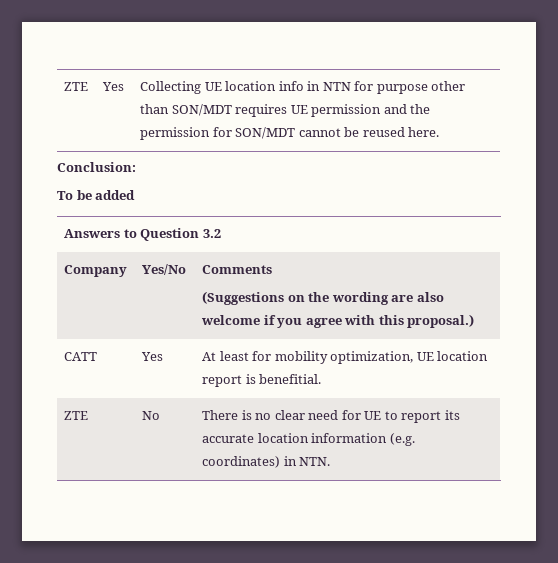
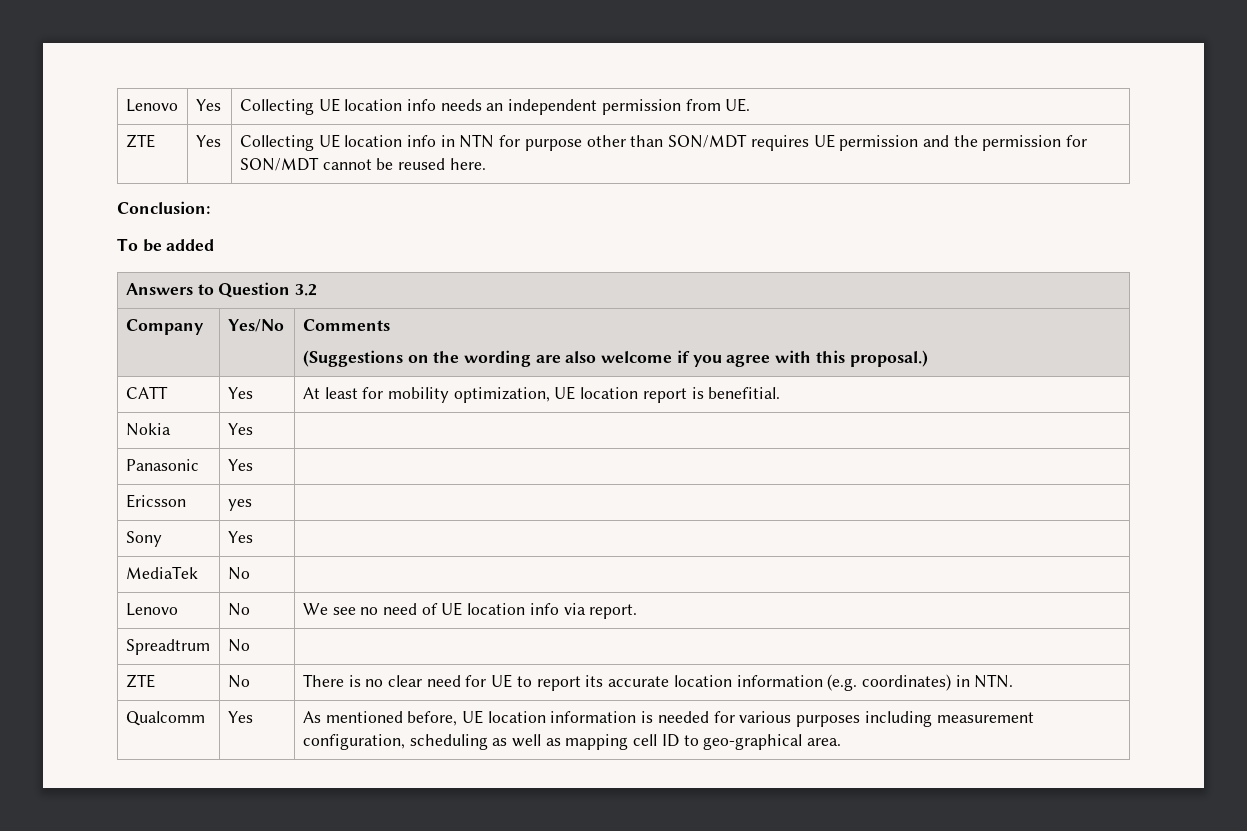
(64, 86) none -> [125,99,178,112] [195,99,221,111] [239,98,751,115] Lenovo | Yes | Collecting UE location info needs an independent permission from UE. //
(322, 379) none -> [125,423,171,436] [227,423,253,435] [125,459,199,471] [227,459,253,471] [125,494,186,508] [227,499,252,511] [125,531,162,547] [227,531,253,543] [125,566,198,579] [227,567,250,580] [125,603,178,616] [227,603,250,616] [302,602,638,619] [125,639,210,655] [227,639,250,652] // Nokia | Yes | // Panasonic | Yes | // Ericsson | yes | // Sony | Yes | // MediaTek | No | // Lenovo | No | We see no need of UE location info via report. // Spreadtrum | No |
(331, 461) none -> [125,711,205,726] [227,711,253,723] [302,710,1034,727] [302,734,842,750] // Qualcomm | Yes | As mentioned before, UE location information is needed for various purposes including measurement configuration, scheduling as well as mapping cell ID to geo-graphical area.

